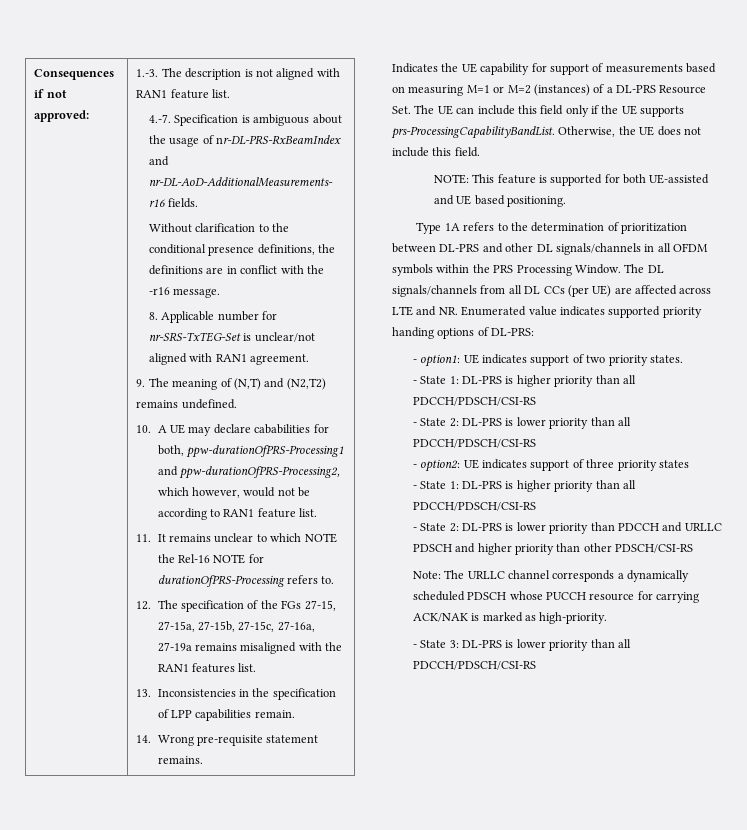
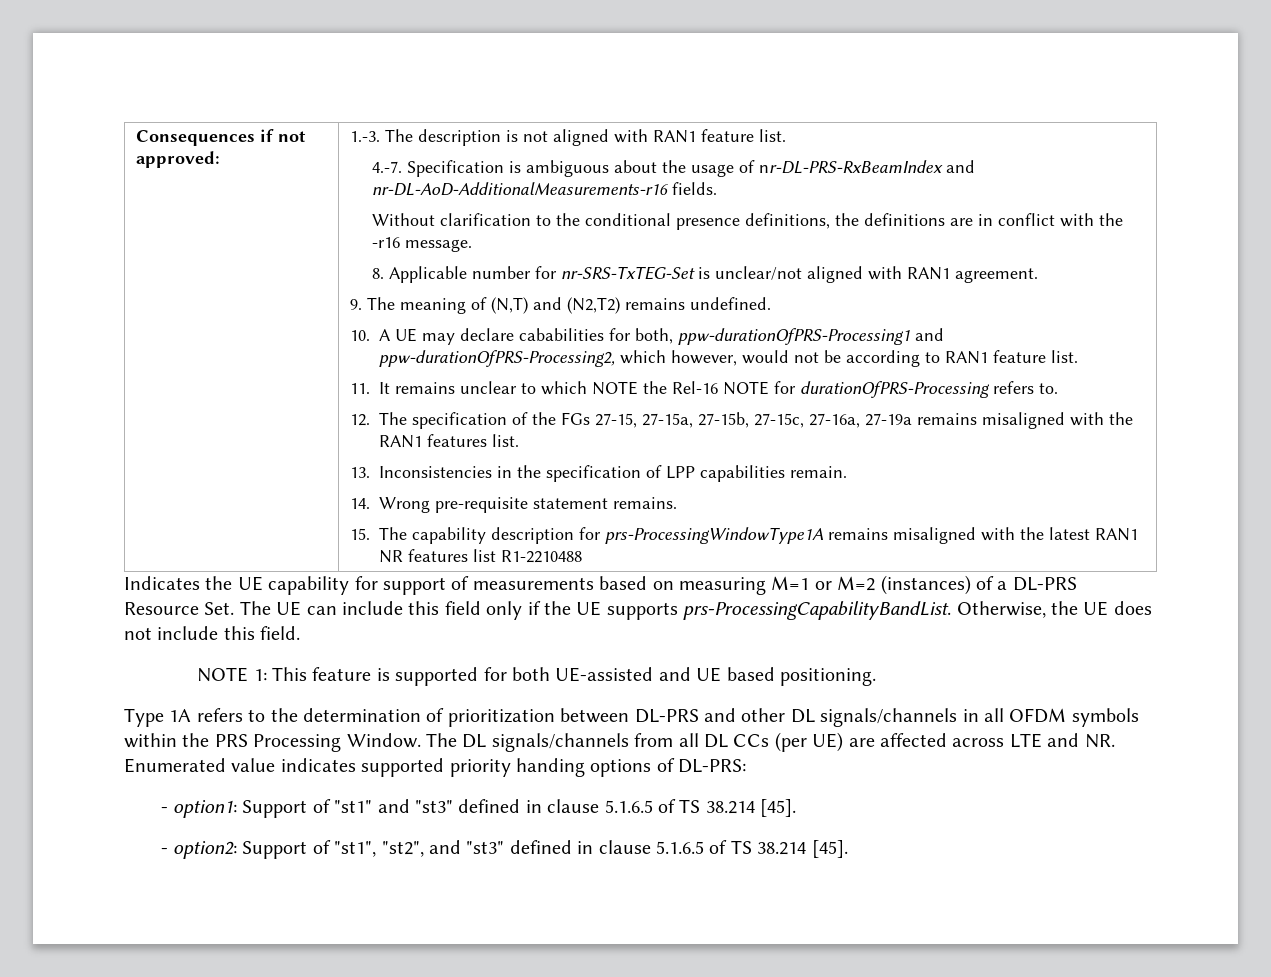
(203, 760) none -> [349,527,1138,544] [378,549,582,563] // 15. The capability description for prs-ProcessingWindowType1A remains misaligned with the latest RAN1 NR features list R1-2210488
[433,174,469,184] NOTE: -> [197,667,267,682] NOTE 1:
[463,354,683,366] [412,375,636,387] [412,397,536,406] [412,417,631,429] [412,439,536,448] [412,459,689,472] [412,480,636,492] [412,502,536,511] [412,522,722,534] [412,543,694,555] [412,570,690,582] [412,591,700,603] [412,612,608,624] [412,639,631,651] [412,661,536,670] UE indicates support of two priority states. // - State 1: DL-PRS is higher priority than all PDCCH/PDSCH/CSI-RS // - State 2: DL-PRS is lower priority than all PDCCH/PDSCH/CSI-RS // - option2: UE indicates support of three priority states // - State 1: DL-PRS is higher priority than all PDCCH/PDSCH/CSI-RS // - State 2: DL-PRS is lower priority than PDCCH and URLLC PDSCH and higher priority than other PDSCH/CSI-RS // Note: The URLLC channel corresponds a dynamically scheduled PDSCH whose PUCCH resource for carrying ACK/NAK is marked as high-priority. // - State 3: DL-PRS is lower priority than all PDCCH/PDSCH/CSI-RS -> [242,799,797,818] [160,840,848,859] Support of "st1" and "st3" defined in clause 5.1.6.5 of TS 38.214 [45]. // - option2: Support of "st1", "st2", and "st3" defined in clause 5.1.6.5 of TS 38.214 [45].

